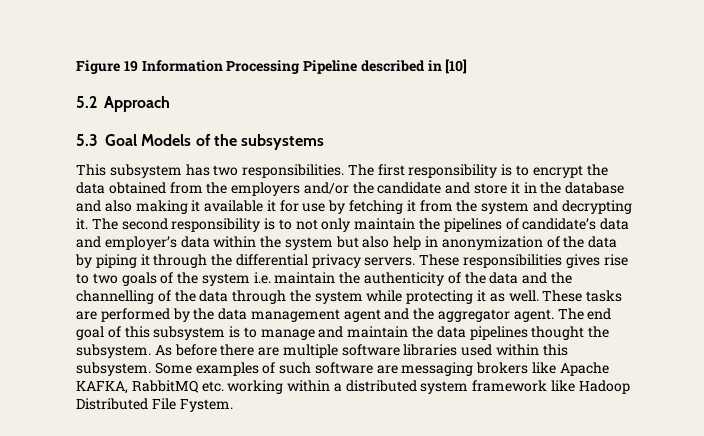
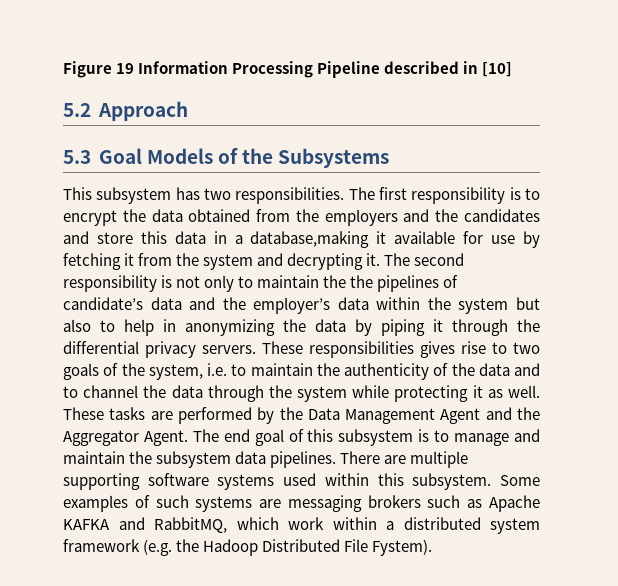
[241,134,325,150] subsystems -> [278,148,390,168] Subsystems
[303,182,625,194] [76,200,188,214] and/or the candidate and store it in the database and also making -> [403,209,540,222] [63,231,370,248] and the candidates and store this data in a database,making
[266,200,276,212] it -> (456, 237) none
[278,219,292,230] to -> (173, 281) none
[354,218,441,230] maintain the -> [238,275,374,288] to maintain the the
(101, 242) none -> [222,297,246,310] the
(390, 242) none -> [100,320,115,332] to
[441,236,560,250] anonymization of -> [185,319,275,336] anonymizing
[201,272,271,286] system i.e. -> [148,363,247,380] system, i.e. to
[550,272,572,284] [76,290,171,304] the channelling of -> [63,385,139,398] to channel
[218,308,554,322] data management agent and the aggregator agent. -> [307,407,540,424] [63,430,188,446] Data Management Agent and the Aggregator Agent.
[436,326,610,340] [76,344,458,358] data pipelines thought the subsystem. As before there are multiple software libraries -> [156,451,469,468] [63,473,275,490] subsystem data pipelines. There are multiple supporting software systems
[314,362,373,374] software -> [195,496,253,512] systems
[532,362,609,376] [76,380,284,394] like Apache KAFKA, RabbitMQ etc. working -> [427,495,540,512] [63,517,324,533] such as Apache KAFKA and RabbitMQ, which work
[551,380,576,392] like -> [143,539,200,556] (e.g. the
[179,399,233,412] Fystem. -> [372,539,433,556] Fystem).

